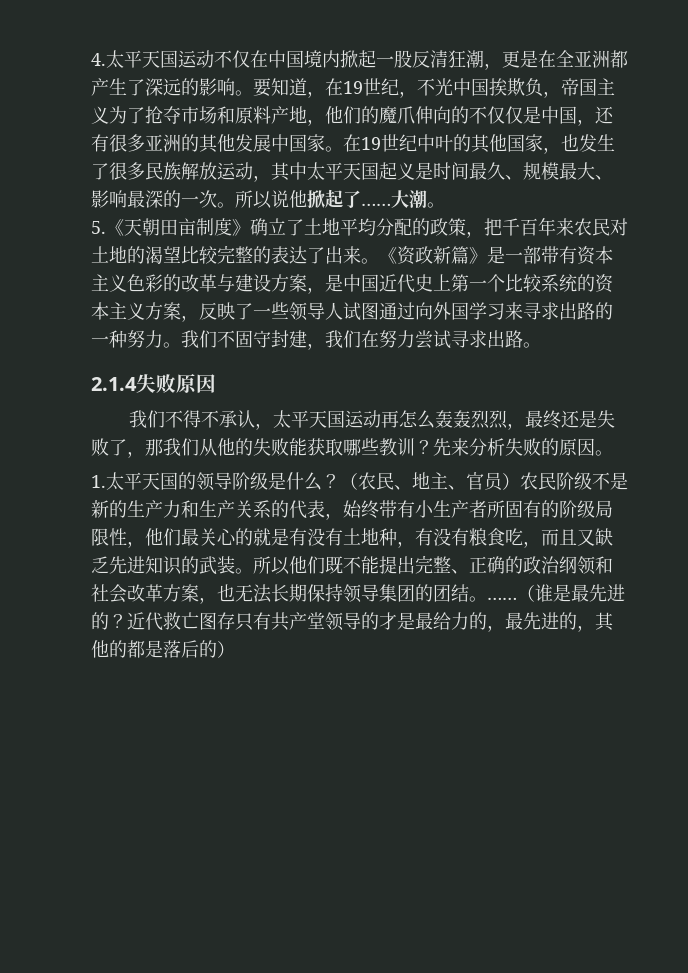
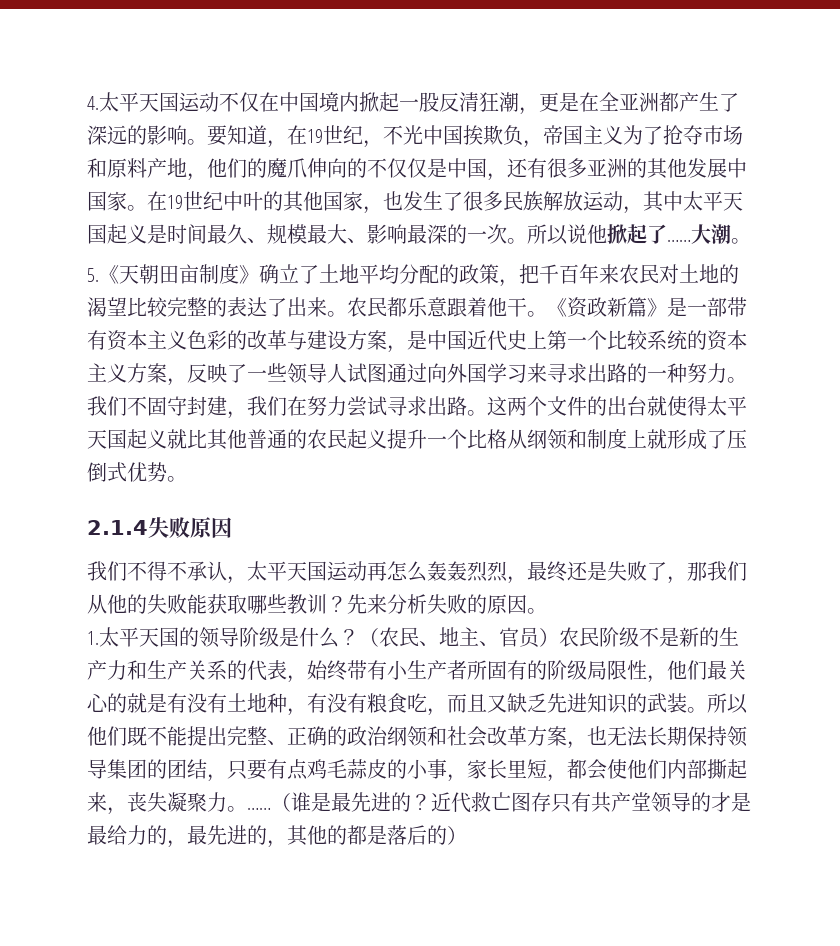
(379, 261) none -> [347,297,547,317] 农民都乐意跟着他干。
(541, 345) none -> [487,396,747,416] [87,428,747,450] [87,462,187,482] 这两个文件的出台就使得太平天国起义就比其他普通的农民起义提升一个比格从纲领和制度上就形成了压倒式优势。
(469, 593) none -> [207,759,747,782] [87,792,227,815] ，只要有点鸡毛蒜皮的小事，家长里短，都会使他们内部撕起来，丧失凝聚力

